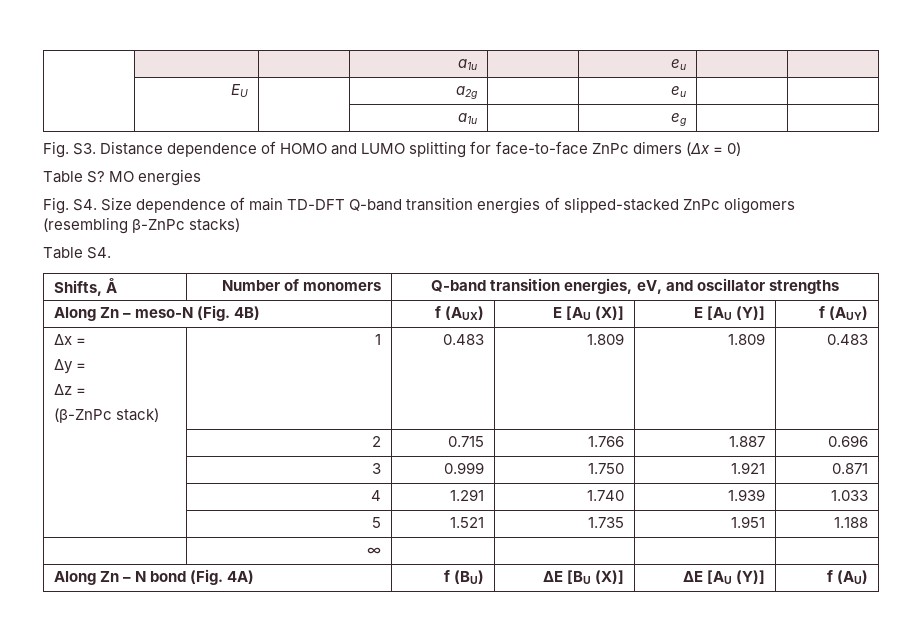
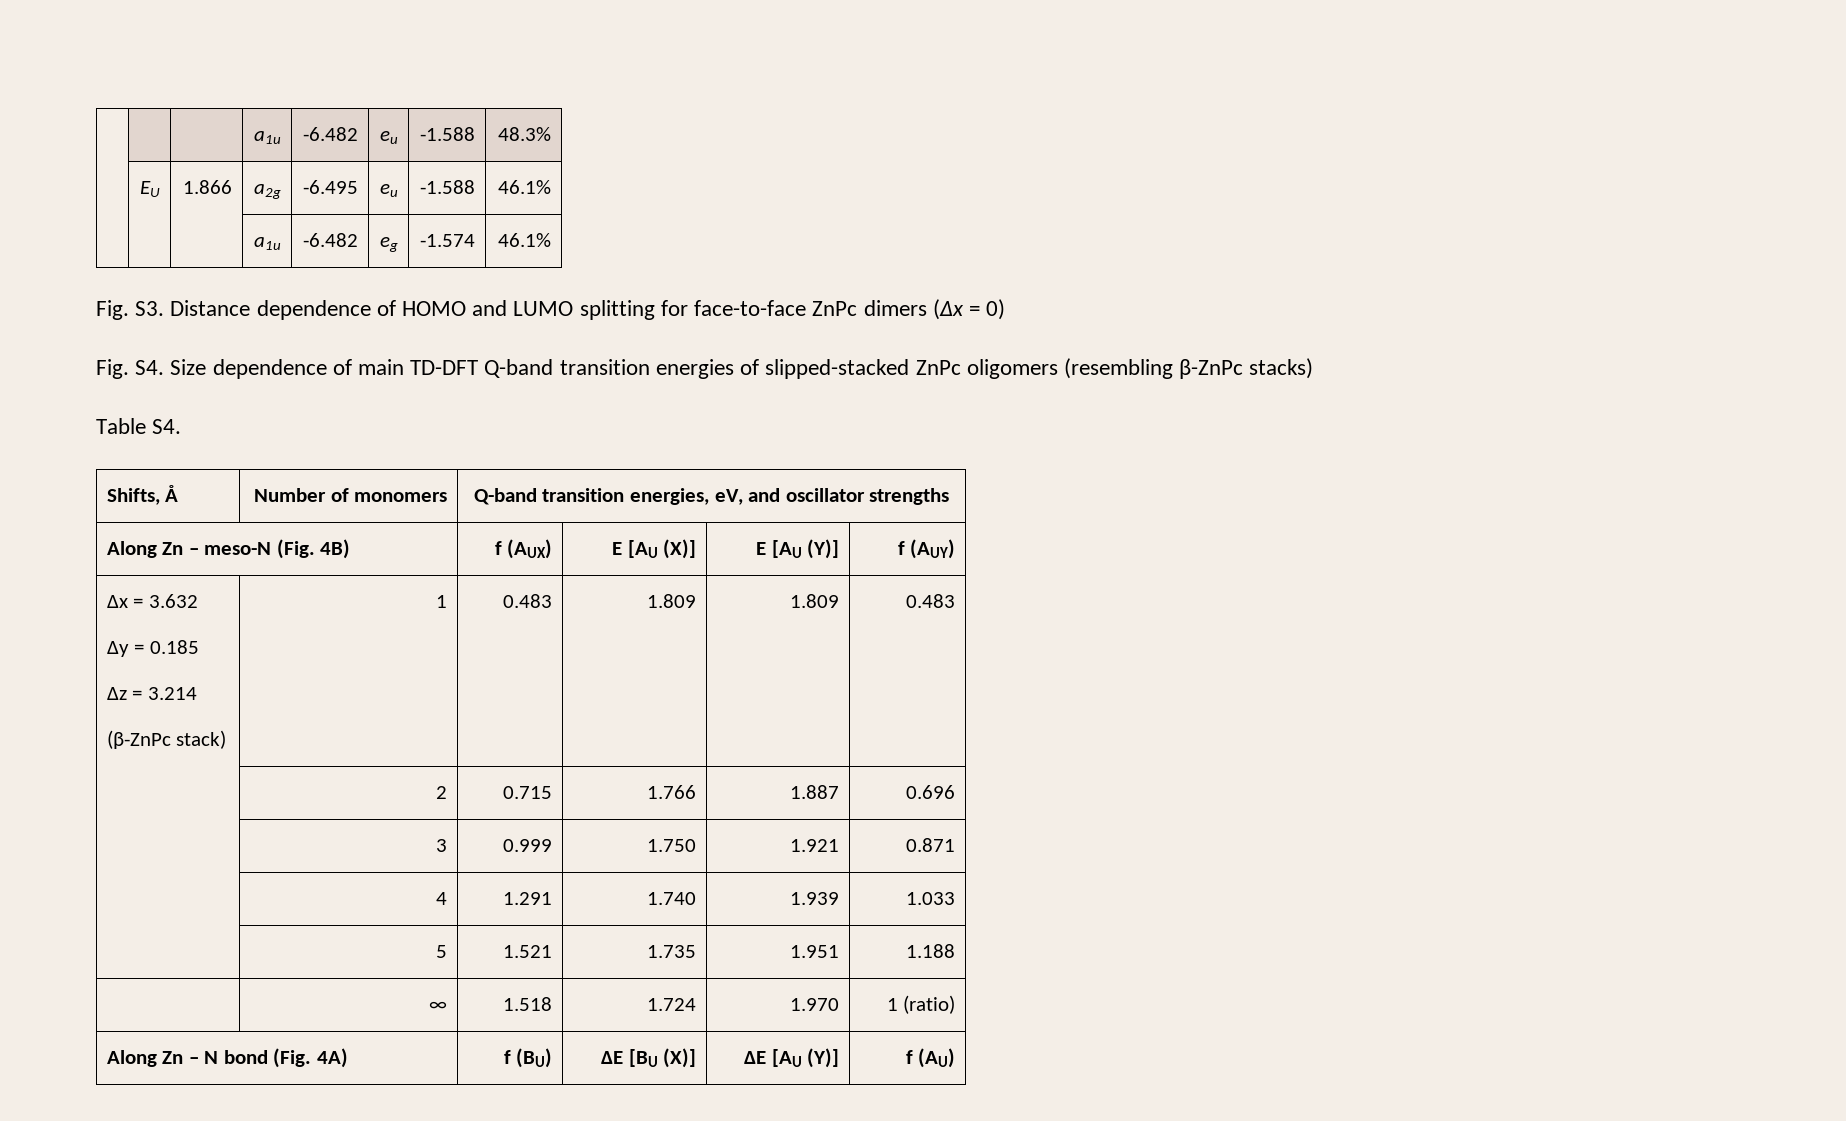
[458,59,478,70] [671,59,687,70] | | | a1u | | eu | | -> [254,131,282,144] [303,127,359,141] [380,131,399,144] [420,127,476,141] [498,127,552,141] | | | a1u | -6.482 | eu | -1.588 | 48.3%
(249, 90) none -> [183,180,233,194] 1.866
[671,86,687,97] [458,113,478,124] | eu | | // | | | a1u | -> [303,180,359,194] [380,184,399,197] [420,180,476,194] [498,180,552,194] [254,237,282,250] [303,233,359,247] -6.495 | eu | -1.588 | 46.1% // | | | a1u | -6.482
(688, 119) | -> [420,234,476,247] [498,233,552,247] -1.574 | 46.1%
[43,169,202,186] // Table S? MO energies -> (1006, 309) none
(86, 341) none -> [148,594,198,608] 3.632
(86, 366) none -> [149,640,199,654] 0.185
(86, 391) none -> [147,687,197,700] 3.214
(382, 551) | | | -> [503,997,553,1011] [647,998,697,1011] [790,998,840,1011] [886,995,956,1014] 1.518 | 1.724 | 1.970 | 1 (ratio)

